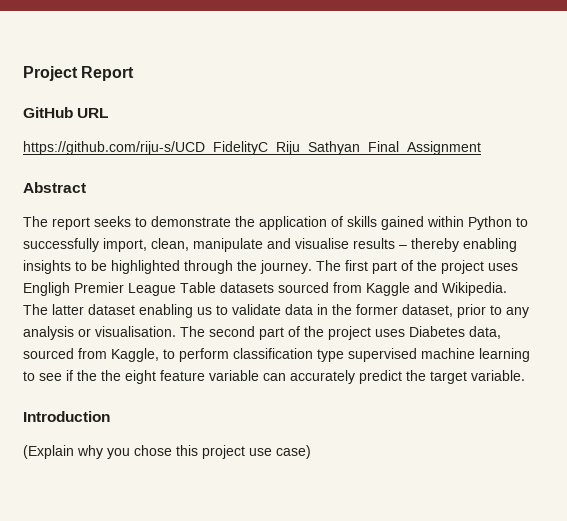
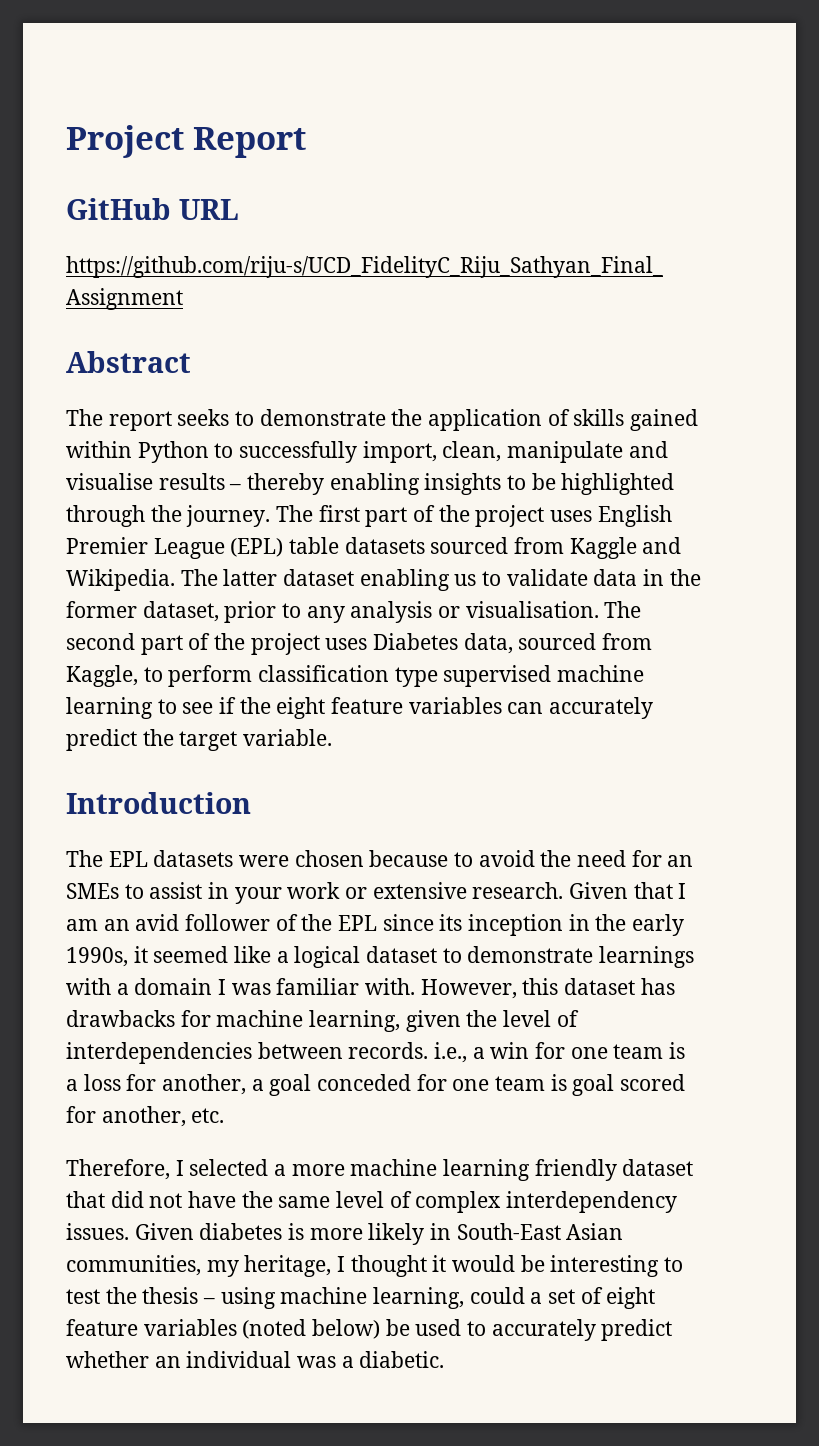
[23,282,70,296] Engligh -> [597,505,672,527] English
[180,282,216,293] Table -> [230,537,340,557] (EPL) table
[101,370,259,384] the eight feature variable -> [276,697,502,719] eight feature variables
[23,445,311,459] (Explain why you chose this project use case) -> [66,850,694,867] [66,882,687,904] [66,914,685,936] [66,946,695,968] [66,978,675,999] [66,1010,579,1032] [66,1042,686,1064] [66,1074,686,1096] [66,1106,225,1127] [66,1159,694,1181] [66,1191,678,1213] [66,1223,624,1245] [66,1255,684,1277] [66,1287,656,1309] [66,1319,673,1341] [66,1351,445,1368] The EPL datasets were chosen because to avoid the need for an SMEs to assist in your work or extensive research. Given that I am an avid follower of the EPL since its inception in the early 1990s, it seemed like a logical dataset to demonstrate learnings with a domain I was familiar with. However, this dataset has drawbacks for machine learning, given the level of interdependencies between records. i.e., a win for one team is a loss for another, a goal conceded for one team is goal scored for another, etc. // Therefore, I selected a more machine learning friendly dataset that did not have the same level of complex interdependency issues. Given diabetes is more likely in South-East Asian communities, my heritage, I thought it would be interesting to test the thesis – using machine learning, could a set of eight feature variables (noted below) be used to accurately predict whether an individual was a diabetic.

